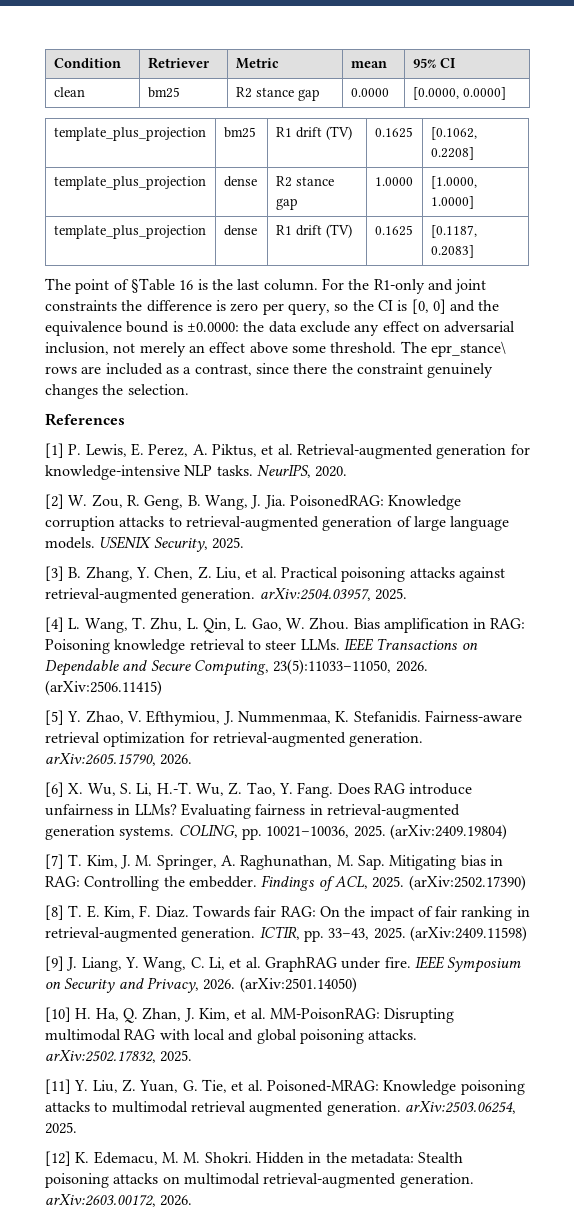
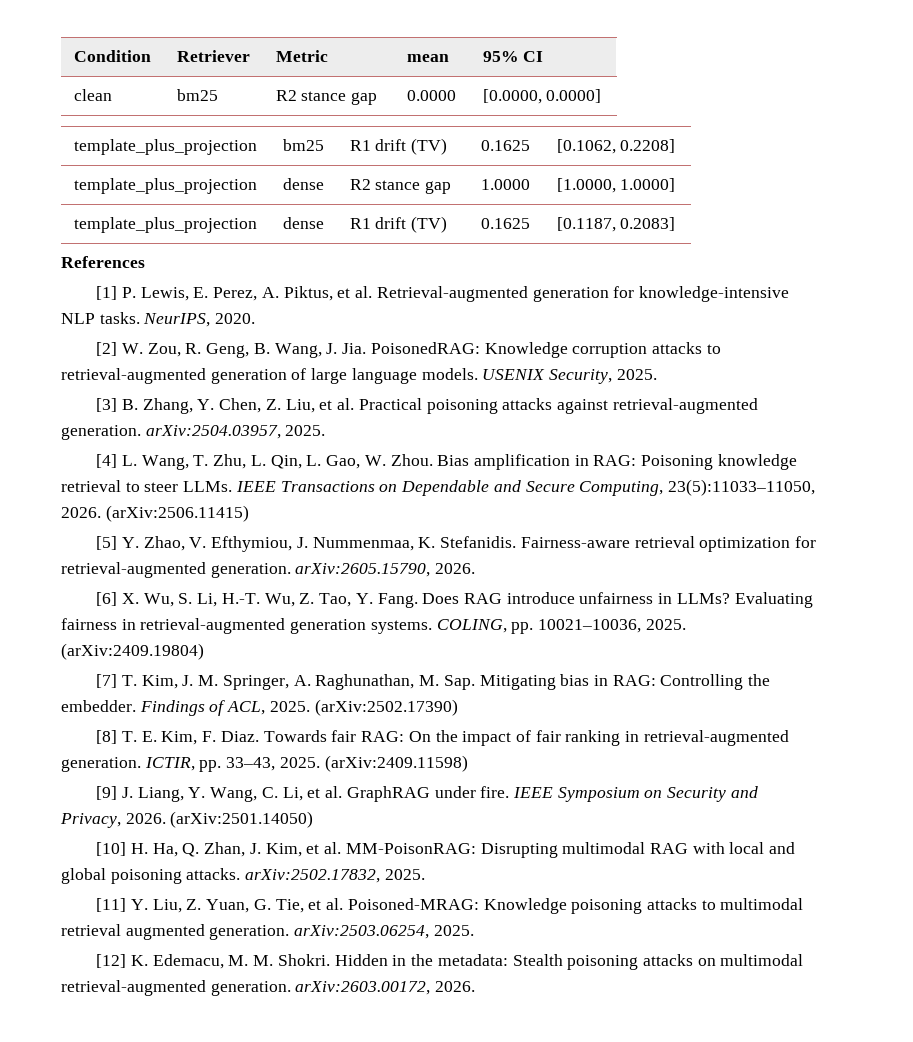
[45,278,487,294] [45,299,500,315] [45,321,516,336] [45,341,506,357] [45,363,494,378] [45,384,189,399] // The point of §Table 16 is the last column. For the R1-only and joint constraints the difference is zero per query, so the CI is [0, 0] and the equivalence bound is ±0.0000: the data exclude any effect on adversarial inclusion, not merely an effect above some threshold. The epr_stance\ rows are included as a contrast, since there the constraint genuinely changes the selection. -> (676, 224) none

